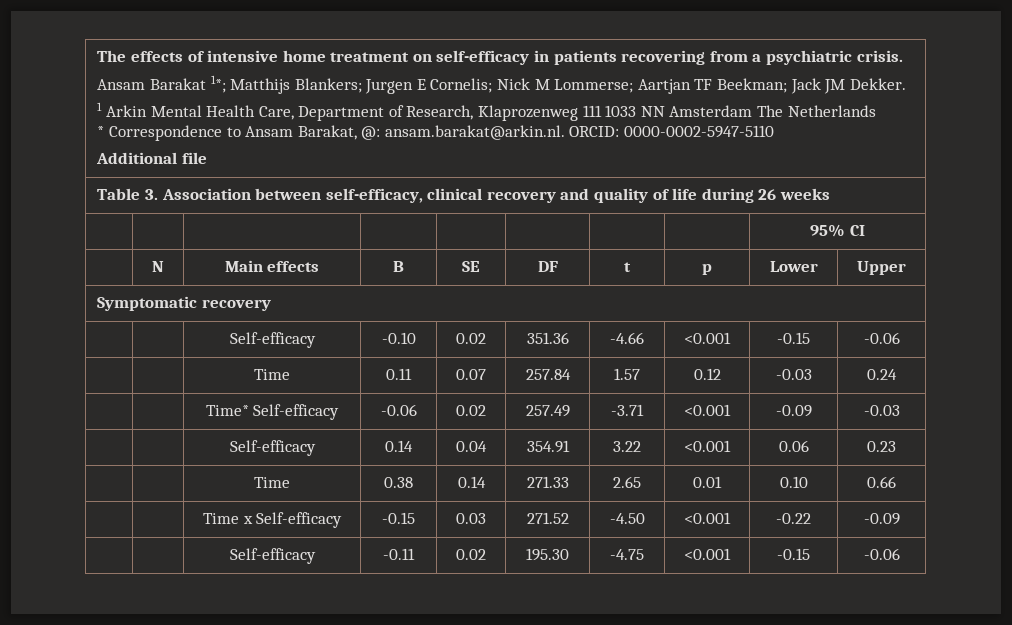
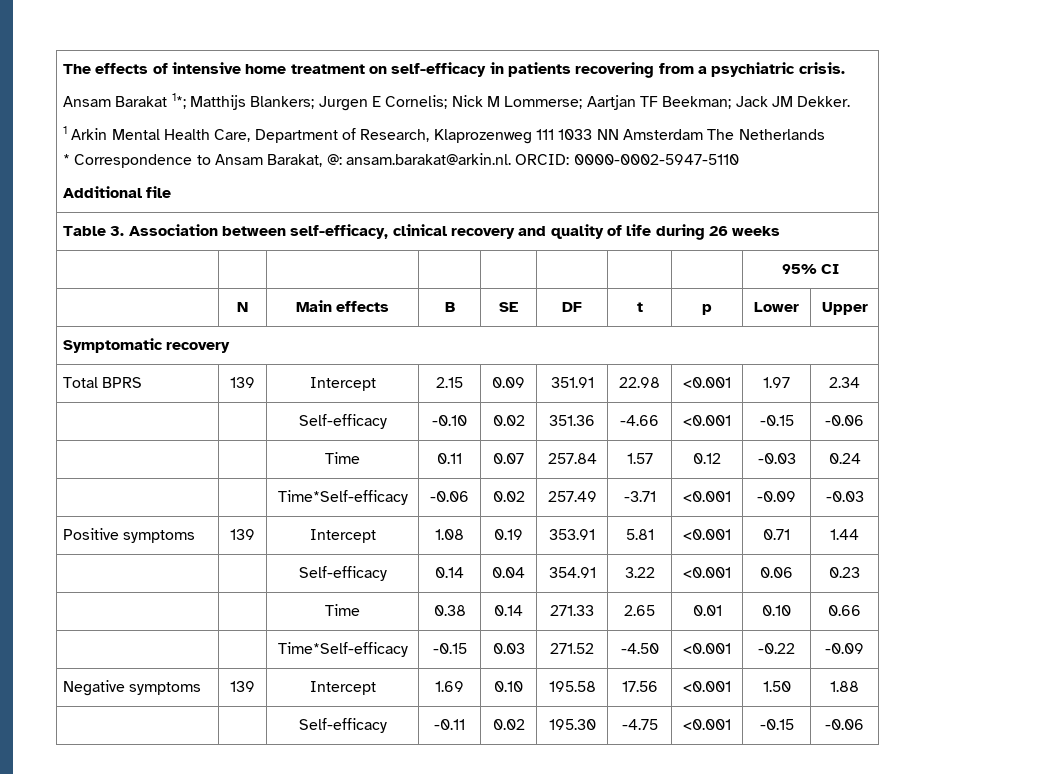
(271, 305) none -> [63,377,143,388] [230,377,255,388] [309,377,376,391] [436,377,463,388] [492,377,525,388] [550,377,594,388] [619,377,660,388] [683,377,731,388] [763,377,790,388] [829,377,860,388] // Total BPRS | 139 | Intercept | 2.15 | 0.09 | 351.91 | 22.98 | <0.001 | 1.97 | 2.34
[205,404,340,420] Time* Self-efficacy -> [277,490,408,505] Time*Self-efficacy
(900, 410) none -> [63,528,196,543] [230,529,255,540] [309,529,376,543] [435,529,464,540] [494,529,523,540] [549,529,595,540] [625,529,654,540] [683,529,731,540] [763,529,790,540] [830,529,859,540] // Positive symptoms | 139 | Intercept | 1.08 | 0.19 | 353.91 | 5.81 | <0.001 | 0.71 | 1.44
[202,512,343,528] Time x Self-efficacy -> [277,642,408,657] Time*Self-efficacy
(900, 519) none -> [63,680,202,696] [230,681,255,692] [309,681,376,695] [435,681,464,692] [494,681,523,692] [548,681,596,692] [621,681,658,692] [683,681,731,692] [762,681,791,692] [830,681,859,692] // Negative symptoms | 139 | Intercept | 1.69 | 0.10 | 195.58 | 17.56 | <0.001 | 1.50 | 1.88

